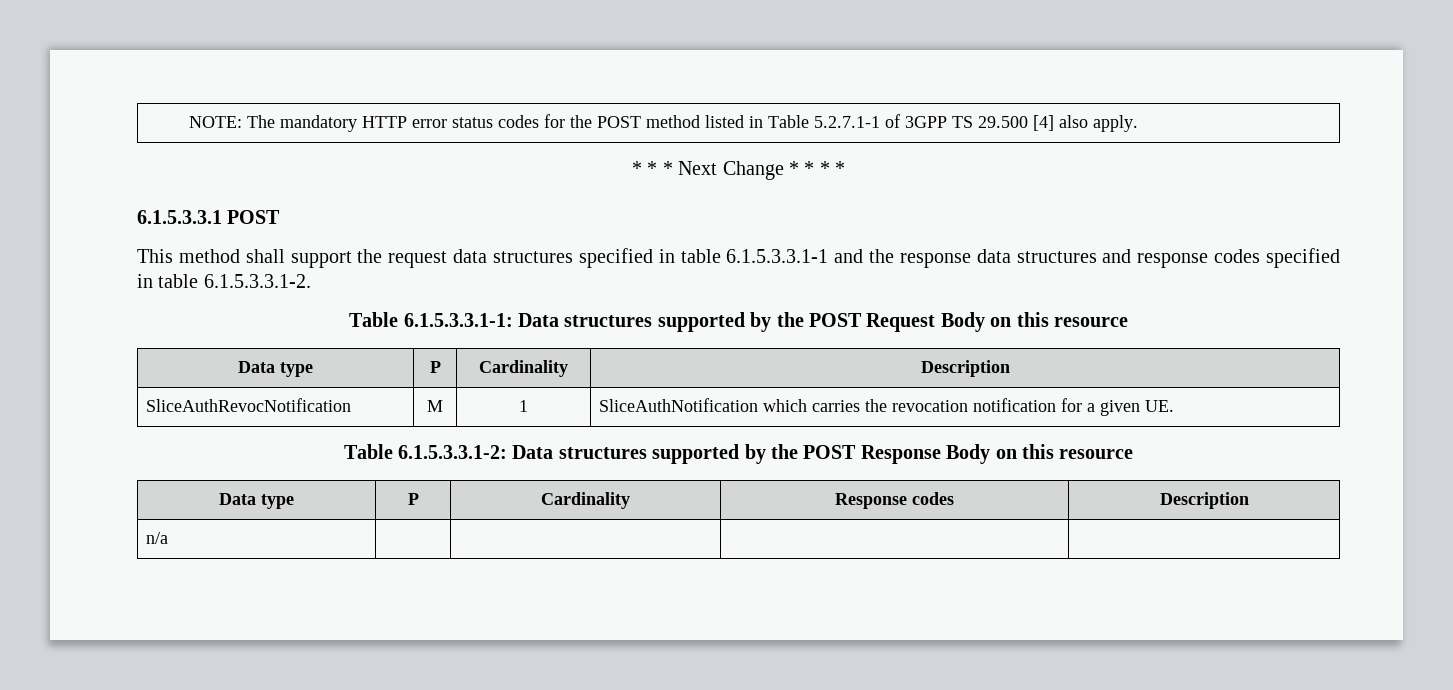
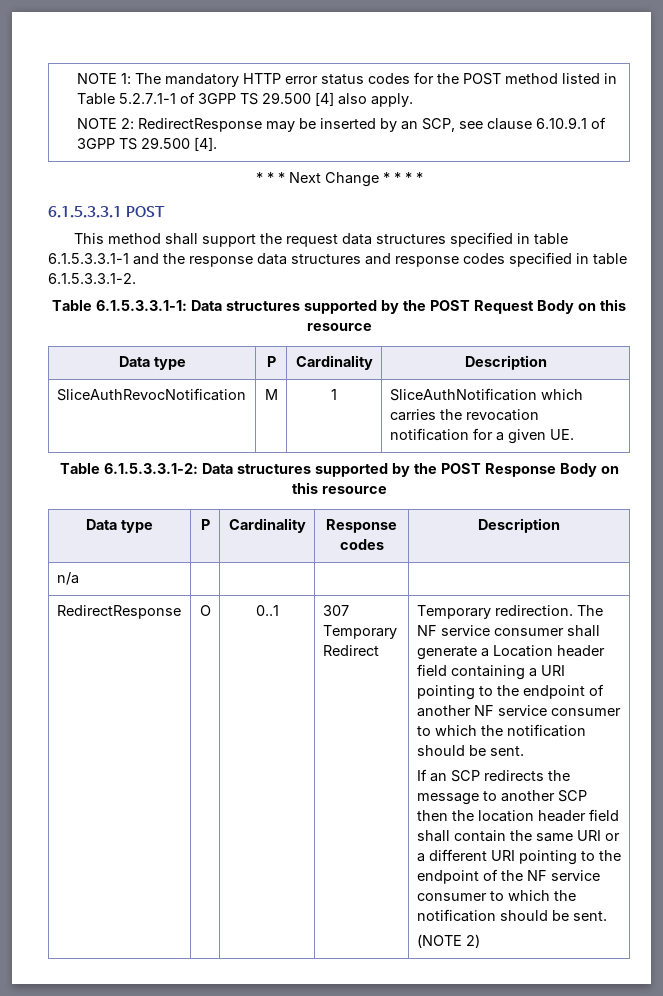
[188,116,242,128] NOTE: -> [77,73,132,84] NOTE 1:
(1138, 123) none -> [77,117,607,132] [77,137,218,151] // NOTE 2: RedirectResponse may be inserted by an SCP, see clause 6.10.9.1 of 3GPP TS 29.500 [4].
(168, 538) none -> [56,605,181,619] [199,605,211,616] [255,605,279,616] [322,605,349,616] [322,625,397,639] [322,645,379,656] [416,605,603,619] [416,625,600,637] [416,645,605,660] [416,664,565,680] [416,684,604,700] [416,705,621,717] [416,724,586,737] [416,745,524,756] [416,769,570,782] [416,790,587,805] [416,809,619,822] [416,830,620,842] [416,849,621,865] [416,869,600,884] [416,890,576,901] [416,909,607,922] [416,934,480,948] // RedirectResponse | O | 0..1 | 307 Temporary Redirect | Temporary redirection. The NF service consumer shall generate a Location header field containing a URI pointing to the endpoint of another NF service consumer to which the notification should be sent. // If an SCP redirects the message to another SCP then the location header field shall contain the same URI or a different URI pointing to the endpoint of the NF service consumer to which the notification should be sent. // (NOTE 2)

